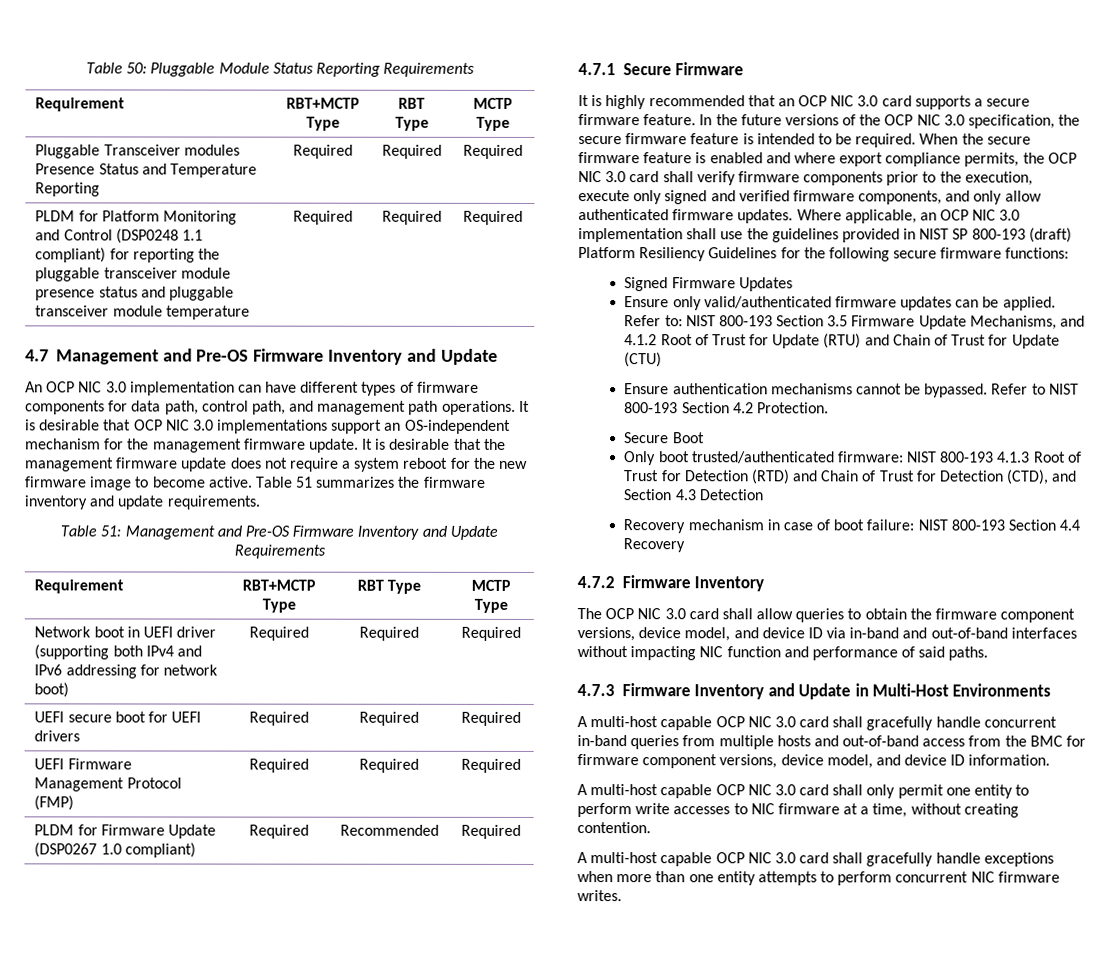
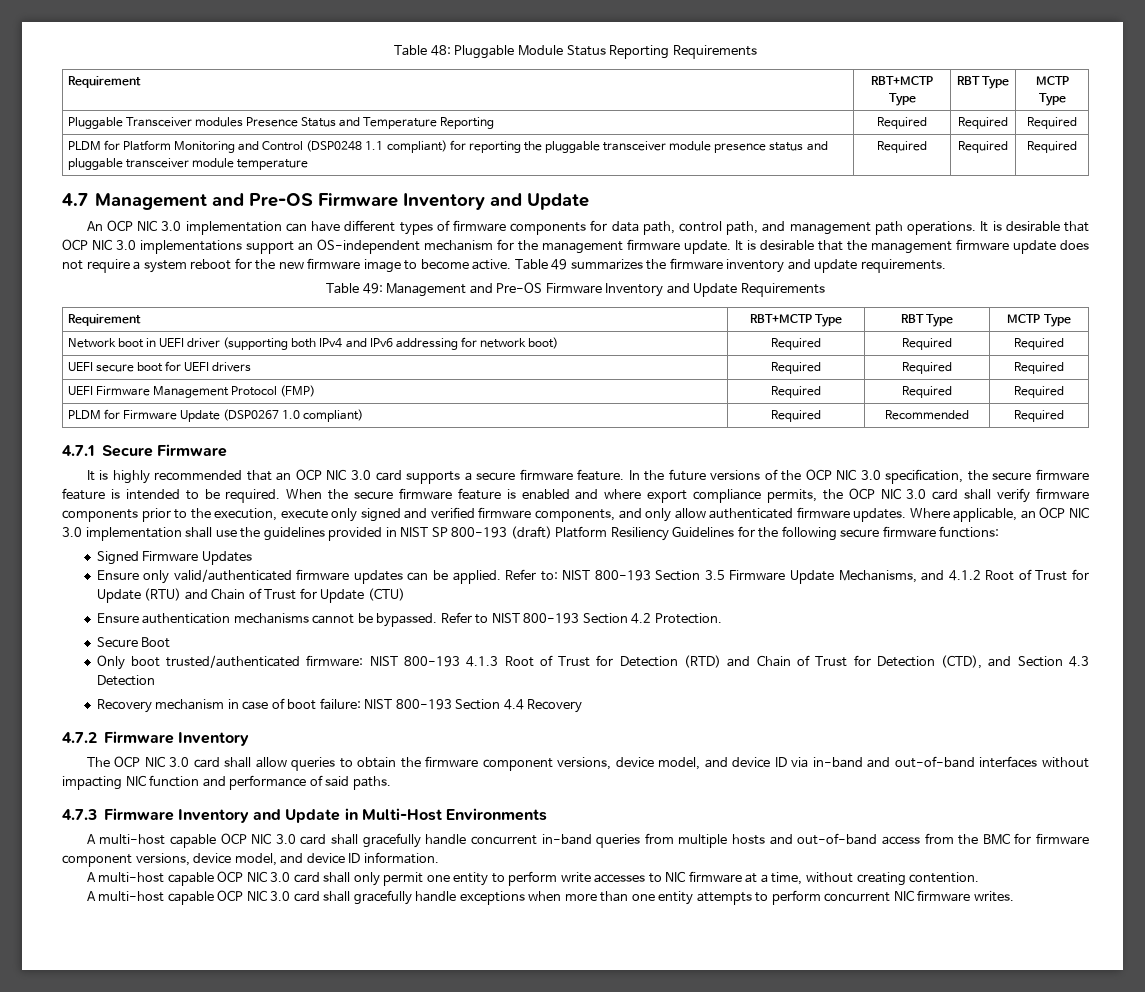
[85,62,148,74] Table 50: -> [394,45,451,56] Table 48:
[295,476,314,488] 51 -> [551,259,568,270] 49
[100,525,122,537] 51: -> [362,283,383,294] 49:

